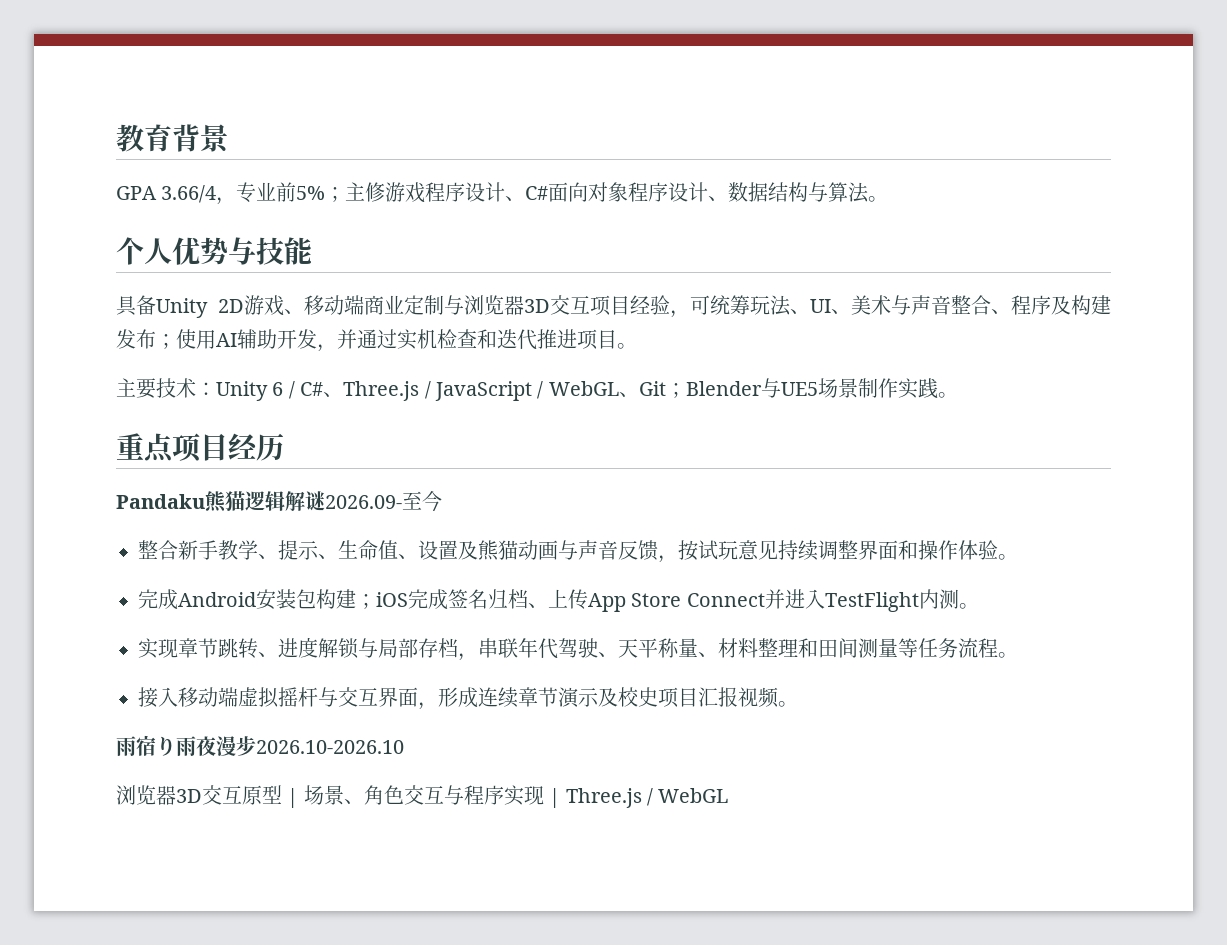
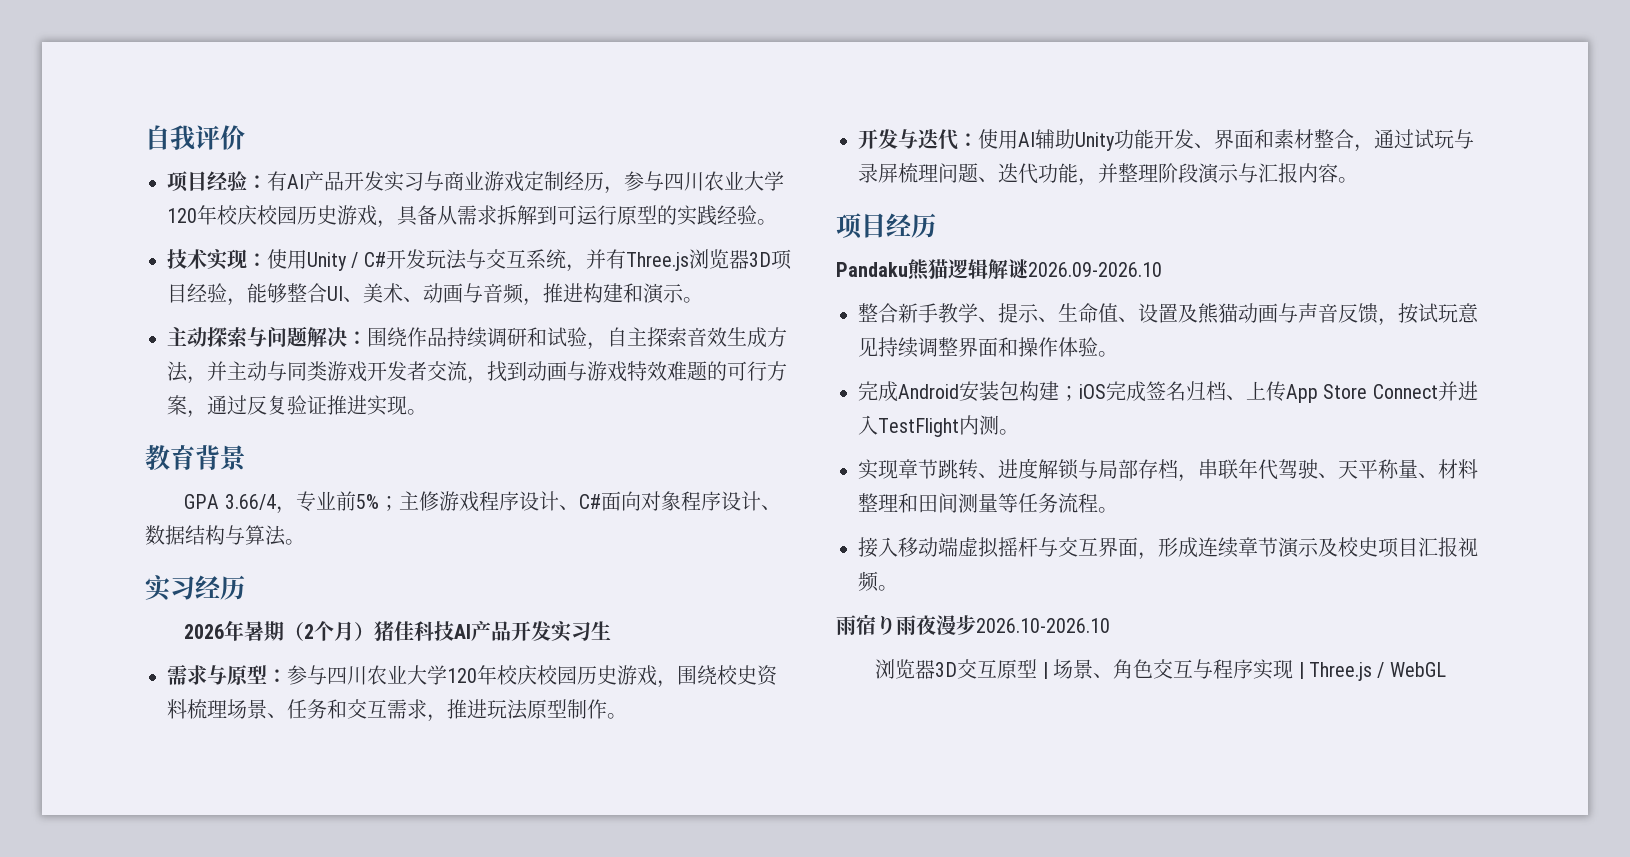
(116, 138) none -> [145,125,245,150] [167,171,784,194] [167,205,777,228] [167,249,792,272] [167,283,703,306] [167,326,787,350] [167,361,787,384] [167,395,427,418] 自我评价 // 项目经验：有AI产品开发实习与商业游戏定制经历，参与四川农业大学120年校庆校园历史游戏，具备从需求拆解到可运行原型的实践经验。 // 技术实现：使用Unity / C#开发玩法与交互系统，并有Three.js浏览器3D项目经验，能够整合UI、美术、动画与音频，推进构建和演示。 // 主动探索与问题解决：围绕作品持续调研和试验，自主探索音效生成方法，并主动与同类游戏开发者交流，找到动画与游戏特效难题的可行方案，通过反复验证推进实现。 //
[116,237,312,265] [116,295,1111,318] [116,329,637,352] [116,378,958,401] [116,433,174,463] 个人优势与技能 // 具备Unity 2D游戏、移动端商业定制与浏览器3D交互项目经验，可统筹玩法、UI、美术与声音整合、程序及构建发布；使用AI辅助开发，并通过实机检查和迭代推进项目。 // 主要技术：Unity 6 / C#、Three.js / JavaScript / WebGL、Git；Blender与UE5场景制作实践。 // 重点 -> [145,575,245,601] [184,620,612,642] [167,664,778,688] [167,699,627,722] [858,129,1474,152] [858,163,1358,186] 实习经历 // 2026年暑期（2个月）猪佳科技AI产品开发实习生 // 需求与原型：参与四川农业大学120年校庆校园历史游戏，围绕校史资料梳理场景、任务和交互需求，推进玩法原型制作。 // 开发与迭代：使用AI辅助Unity功能开发、界面和素材整合，通过试玩与录屏梳理问题、迭代功能，并整理阶段演示与汇报内容。 //
[325,491,442,512] 2026.09-至今 -> [1028,262,1162,277] 2026.09-2026.10

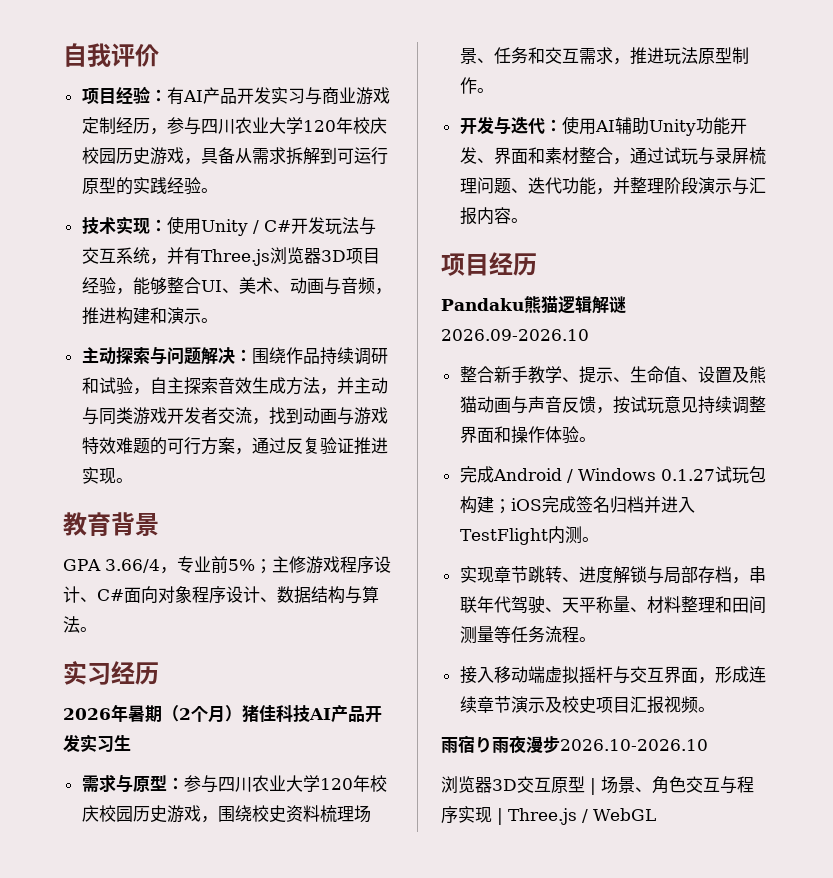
[959,381,999,402] 安装 -> [566,466,749,484] / Windows 0.1.27试玩
[1226,381,1438,403] 、上传App Store Connect -> (644, 504) none

